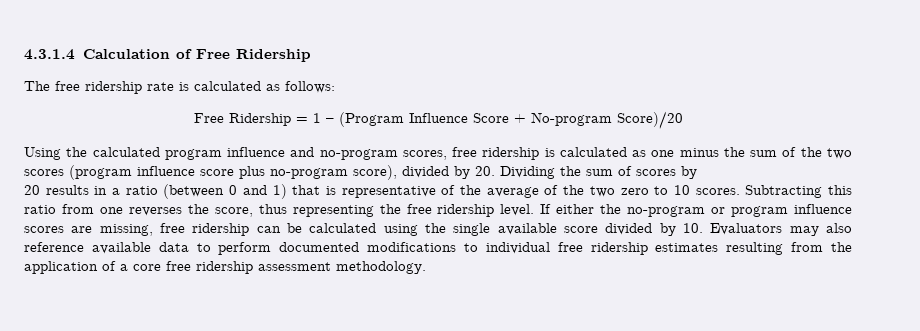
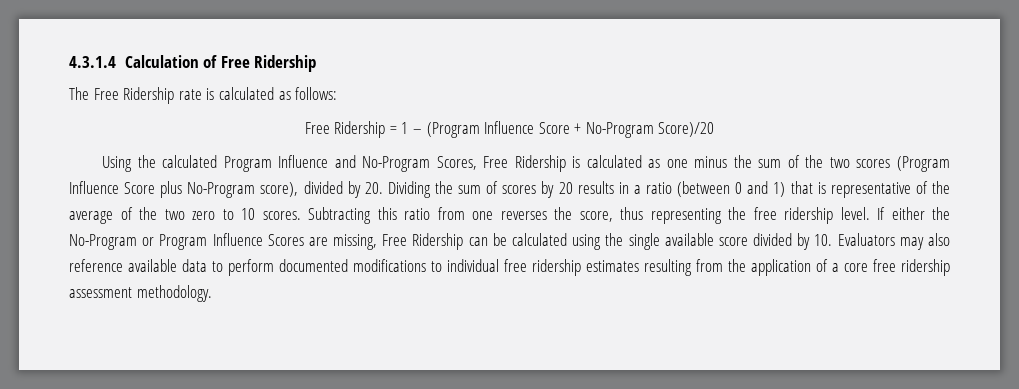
[55,81,142,94] free ridership -> [93,87,175,104] Free Ridership
[530,112,612,126] No-program -> [585,122,654,138] No-Program
[164,147,540,160] program influence and no-program scores, free ridership -> [223,155,566,172] Program Influence and No-Program Scores, Free Ridership
[69,165,348,180] (program influence score plus no-program -> [896,156,950,172] [69,181,256,198] (Program Influence Score plus No-Program
(697, 172) // -> (555, 189) none
[627,204,853,217] [24,223,250,236] no-program or program influence scores are missing, free ridership -> [69,233,464,250] No-Program or Program Influence Scores are missing, Free Ridership

